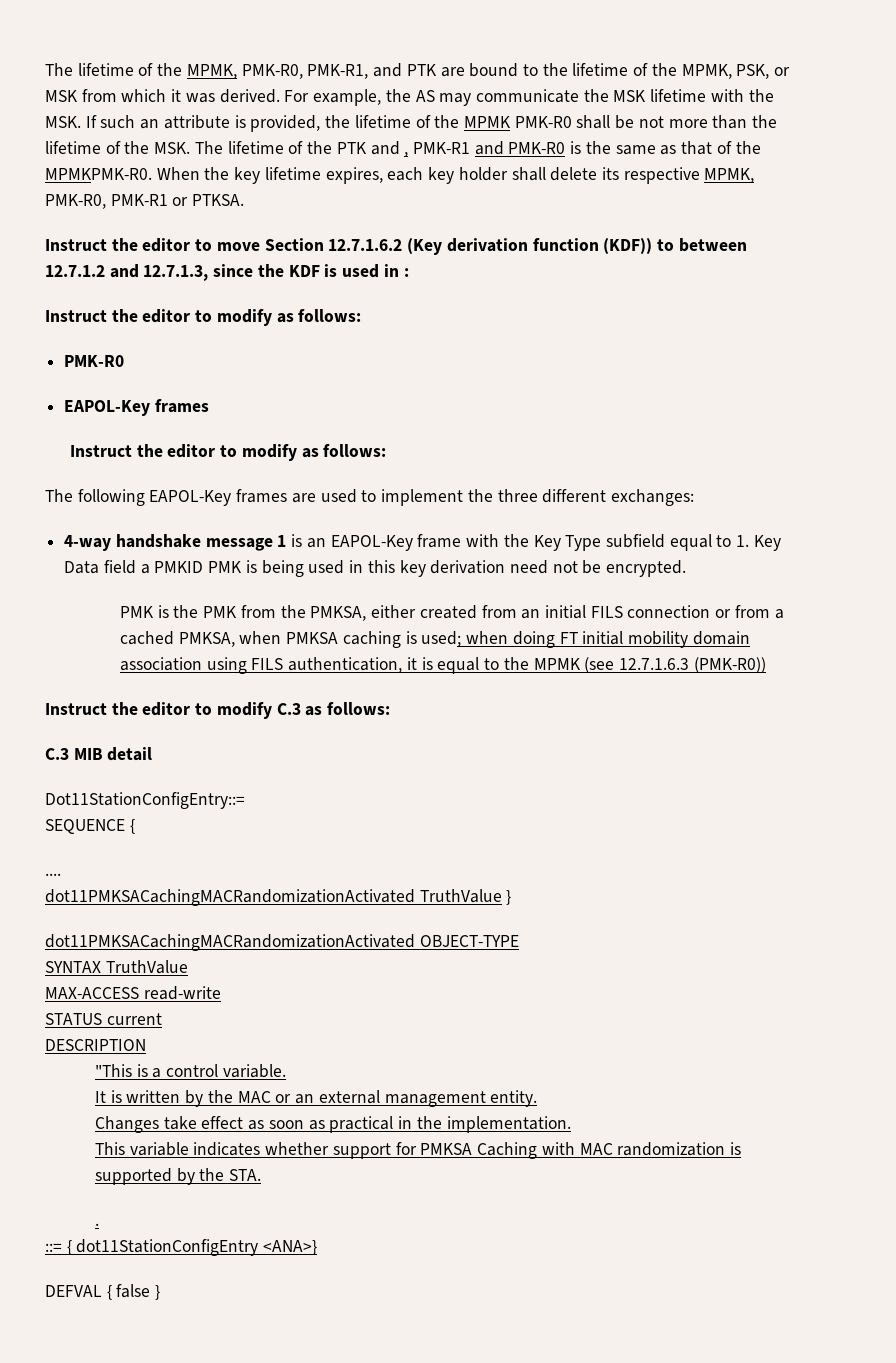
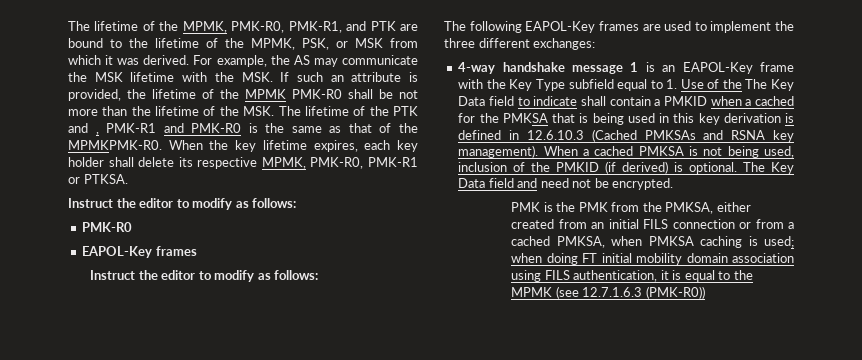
[45,238,747,255] [45,264,409,281] // Instruct the editor to move Section 12.7.1.6.2 (Key derivation function (KDF)) to between 12.7.1.2 and 12.7.1.3, since the KDF is used in : -> (128, 179) none
[753,535,781,551] [64,560,243,574] Key Data field a PMKID PMK -> [680,79,794,91] [458,96,795,106] [458,113,576,123] Use of the The Key Data field to indicate shall contain a PMKID when a cached for the PMKSA that
(506, 567) none -> [785,113,794,123] [458,129,794,142] [458,145,794,158] [458,161,794,174] [458,178,538,188] is defined in 12.6.10.3 (Cached PMKSAs and RSNA key management). When a cached PMKSA is not being used, inclusion of the PMKID (if derived) is optional. The Key Data field and
[45,702,391,719] [45,747,153,761] [45,792,245,809] [45,819,135,834] [45,873,61,876] [45,889,512,906] [45,934,519,951] [45,960,188,974] [45,986,221,1000] [45,1013,162,1025] [45,1039,146,1051] [95,1064,286,1078] [95,1090,538,1107] [95,1116,571,1133] [95,1142,741,1159] [95,1168,262,1185] [95,1223,100,1226] [45,1239,318,1256] [45,1284,161,1300] // Instruct the editor to modify C.3 as follows: // C.3 MIB detail // Dot11StationConfigEntry::= // SEQUENCE { // .... // dot11PMKSACachingMACRandomizationActivated TruthValue } // dot11PMKSACachingMACRandomizationActivated OBJECT-TYPE // SYNTAX TruthValue // MAX-ACCESS read-write // STATUS current // DESCRIPTION // "This is a control variable. // It is written by the MAC or an external management entity. // Changes take effect as soon as practical in the implementation. // This variable indicates whether support for PMKSA Caching with MAC randomization is supported by the STA. // . // ::= { dot11StationConfigEntry <ANA>} // DEFVAL { false } -> (705, 292) none

